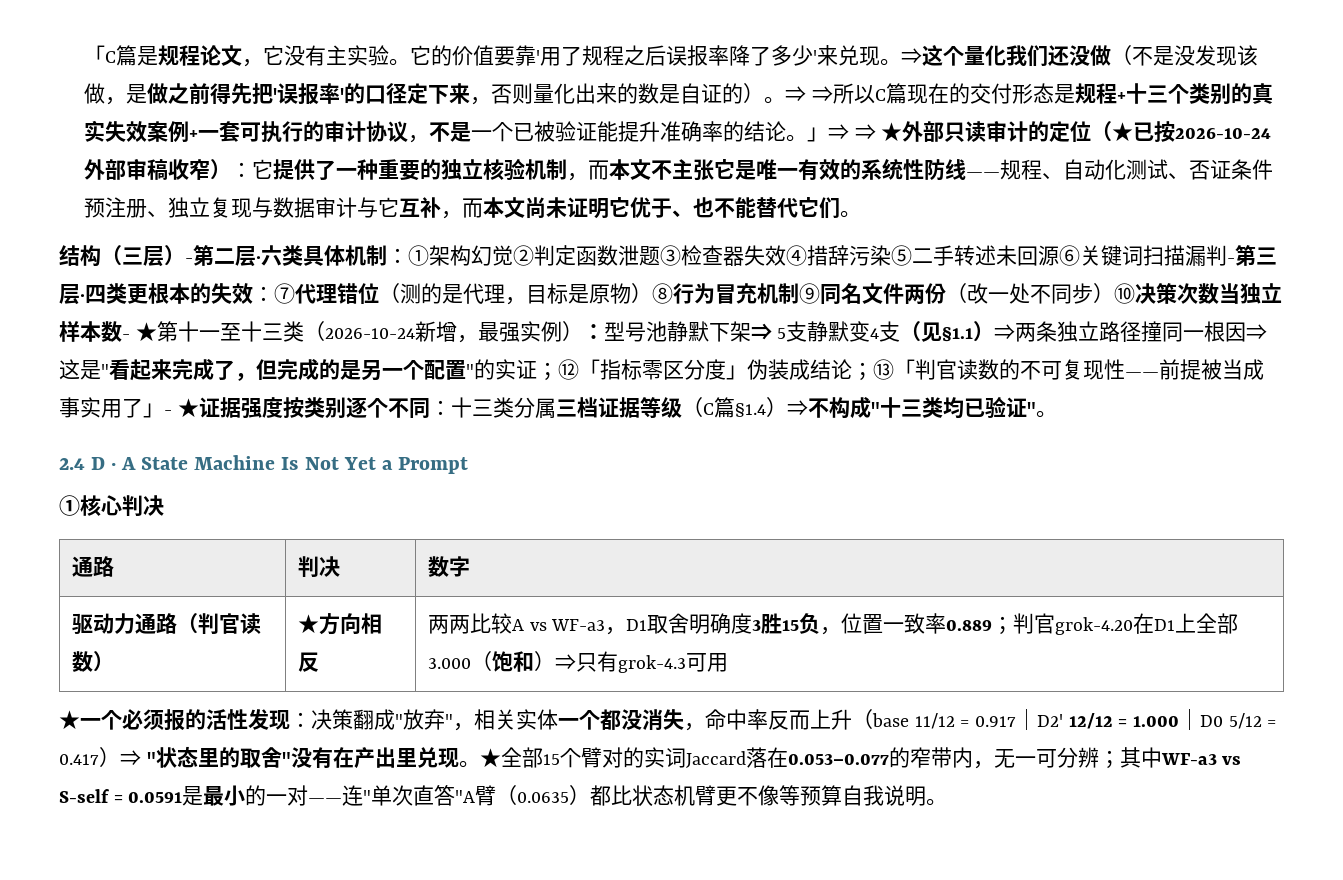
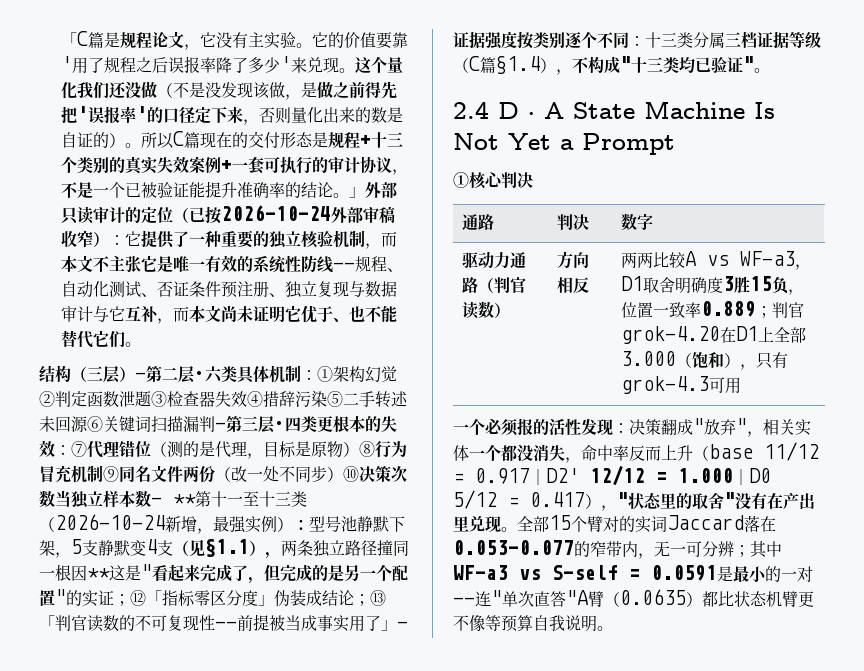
[900,48,922,63] ⇒ -> (356, 70) none
[784,86,833,101] ⇒ ⇒ -> (142, 145) none
[827,122,903,141] ⇒ ⇒ ★ -> (366, 192) none
[1112,122,1134,141] ★ -> (190, 215) none
[135,322,157,341] ★ -> [173,494,196,505] **
[750,323,772,340] ⇒ -> [55,552,71,558] ，
[994,324,1016,339] ⇒ -> [265,552,281,559] ，
[1246,324,1268,339] ⇒ -> [87,568,110,579] **
[177,398,199,417] ★ -> (408, 625) none
[786,400,808,415] ⇒ -> [556,69,572,75] ，
[298,614,320,633] ★ -> (511, 310) none
[555,654,577,669] ⇒ -> [740,364,757,370] ，
[59,710,80,729] ★ -> (742, 385) none
[120,750,141,765] ⇒ -> [601,505,617,511] ，
[479,748,501,767] ★ -> (517, 529) none

